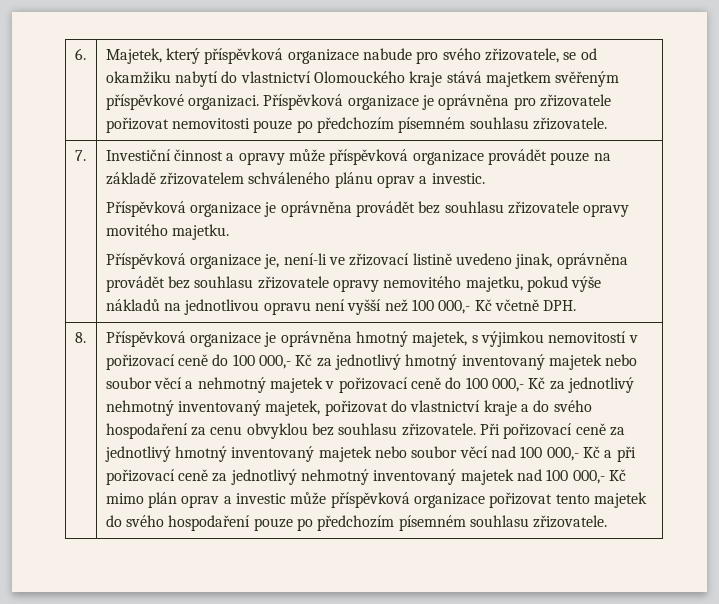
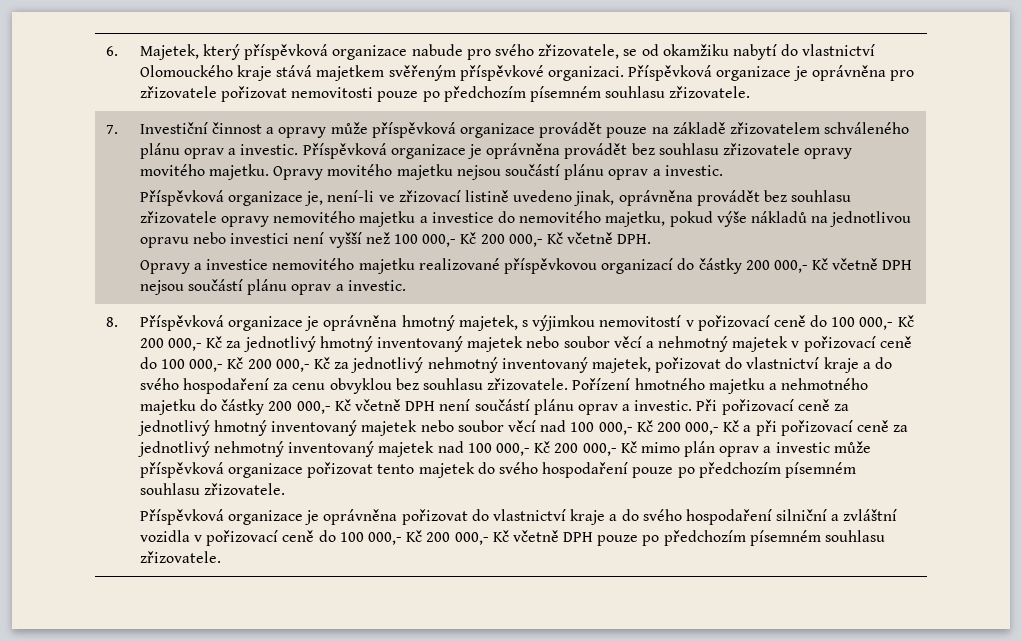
(485, 178) // -> (299, 149) none
(230, 232) none -> [273,164,723,180] Opravy movitého majetku nejsou součástí plánu oprav a investic.
(462, 282) none -> [359,211,602,227] majetku a investice do nemovitého
(311, 308) none -> [193,232,290,244] nebo investici
(492, 305) none -> [480,232,563,247] 200 000,- Kč
(577, 305) none -> [139,258,913,274] [139,279,406,295] // Opravy a investice nemovitého majetku realizované příspěvkovou organizací do částky 200 000,- Kč včetně DPH nejsou součástí plánu oprav a investic.
(313, 360) none -> [139,336,223,351] 200 000,- Kč
(546, 383) none -> [247,357,330,372] 200 000,- Kč
(476, 429) none -> [572,378,869,394] [139,399,693,415] Pořízení hmotného majetku a nehmotného majetku do částky 200 000,- Kč včetně DPH není součástí plánu oprav a investic.
(601, 452) none -> [656,420,740,435] 200 000,- Kč
(627, 475) none -> [554,441,637,456] 200 000,- Kč
(608, 521) none -> [139,509,898,525] [139,530,886,546] [139,551,221,563] // Příspěvková organizace je oprávněna pořizovat do vlastnictví kraje a do svého hospodaření silniční a zvláštní vozidla v pořizovací ceně do 100 000,- Kč 200 000,- Kč včetně DPH pouze po předchozím písemném souhlasu zřizovatele.

